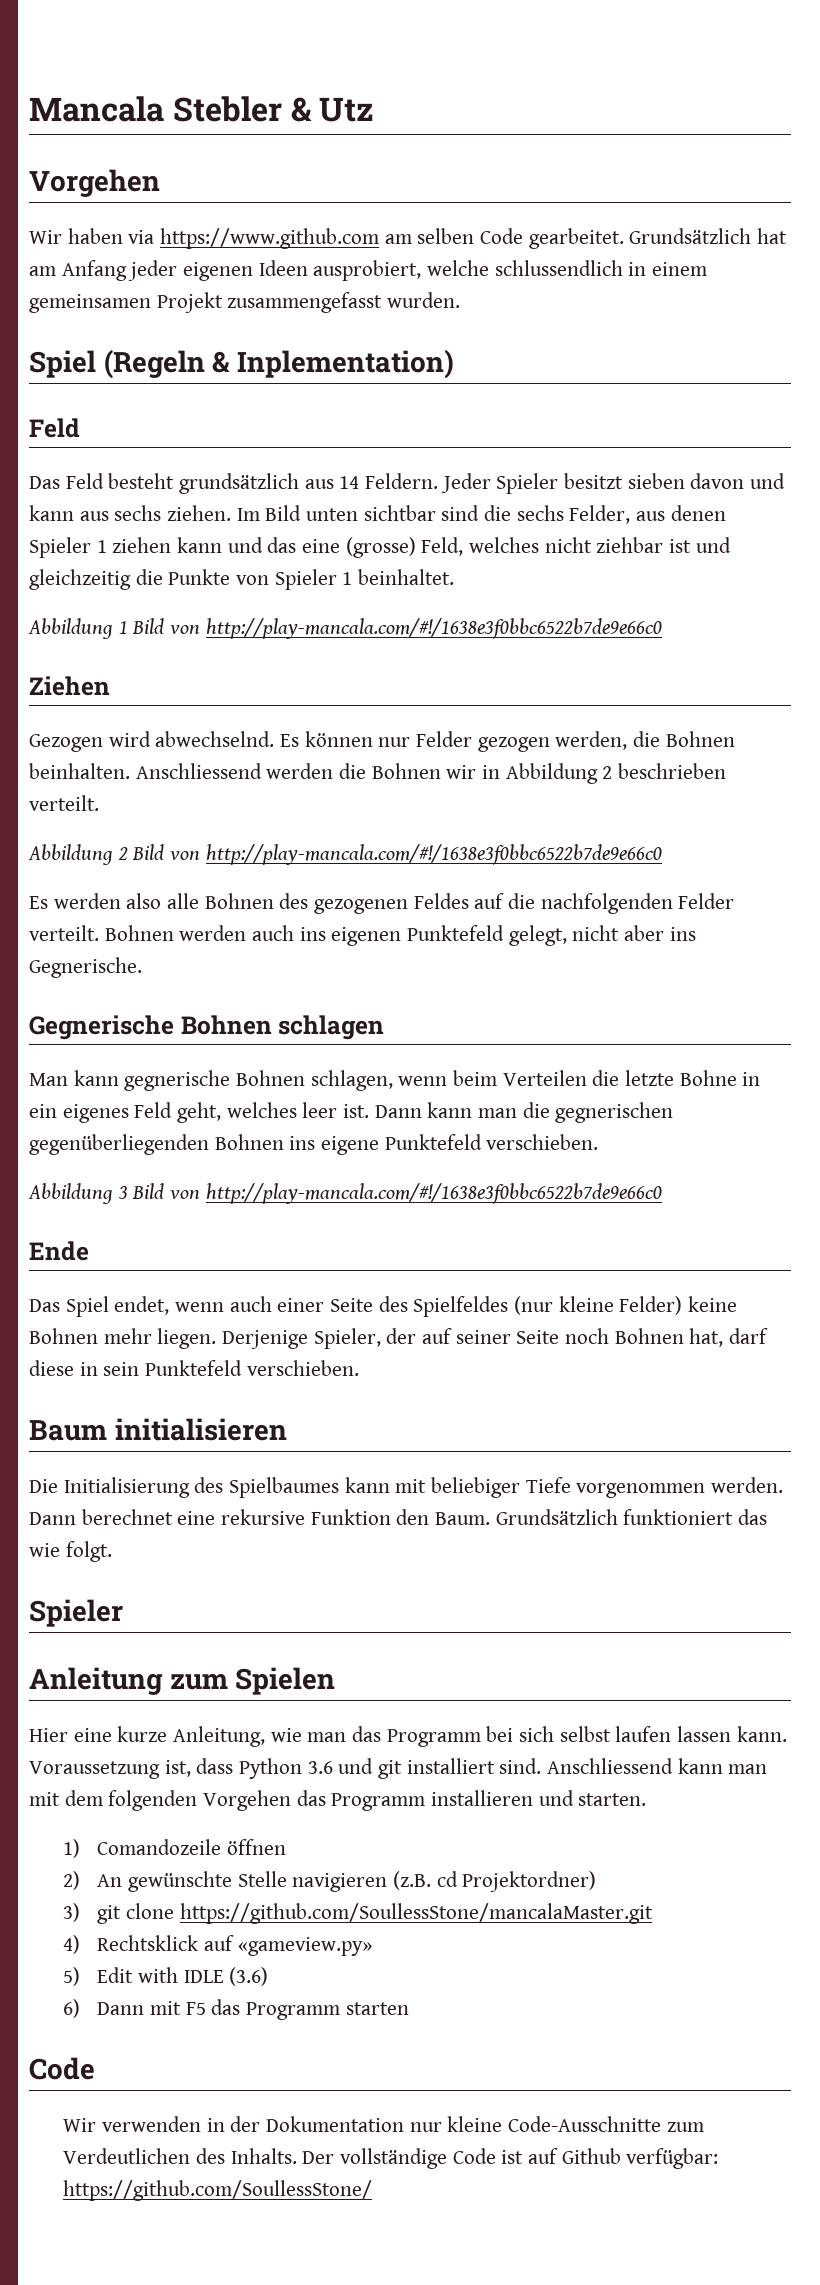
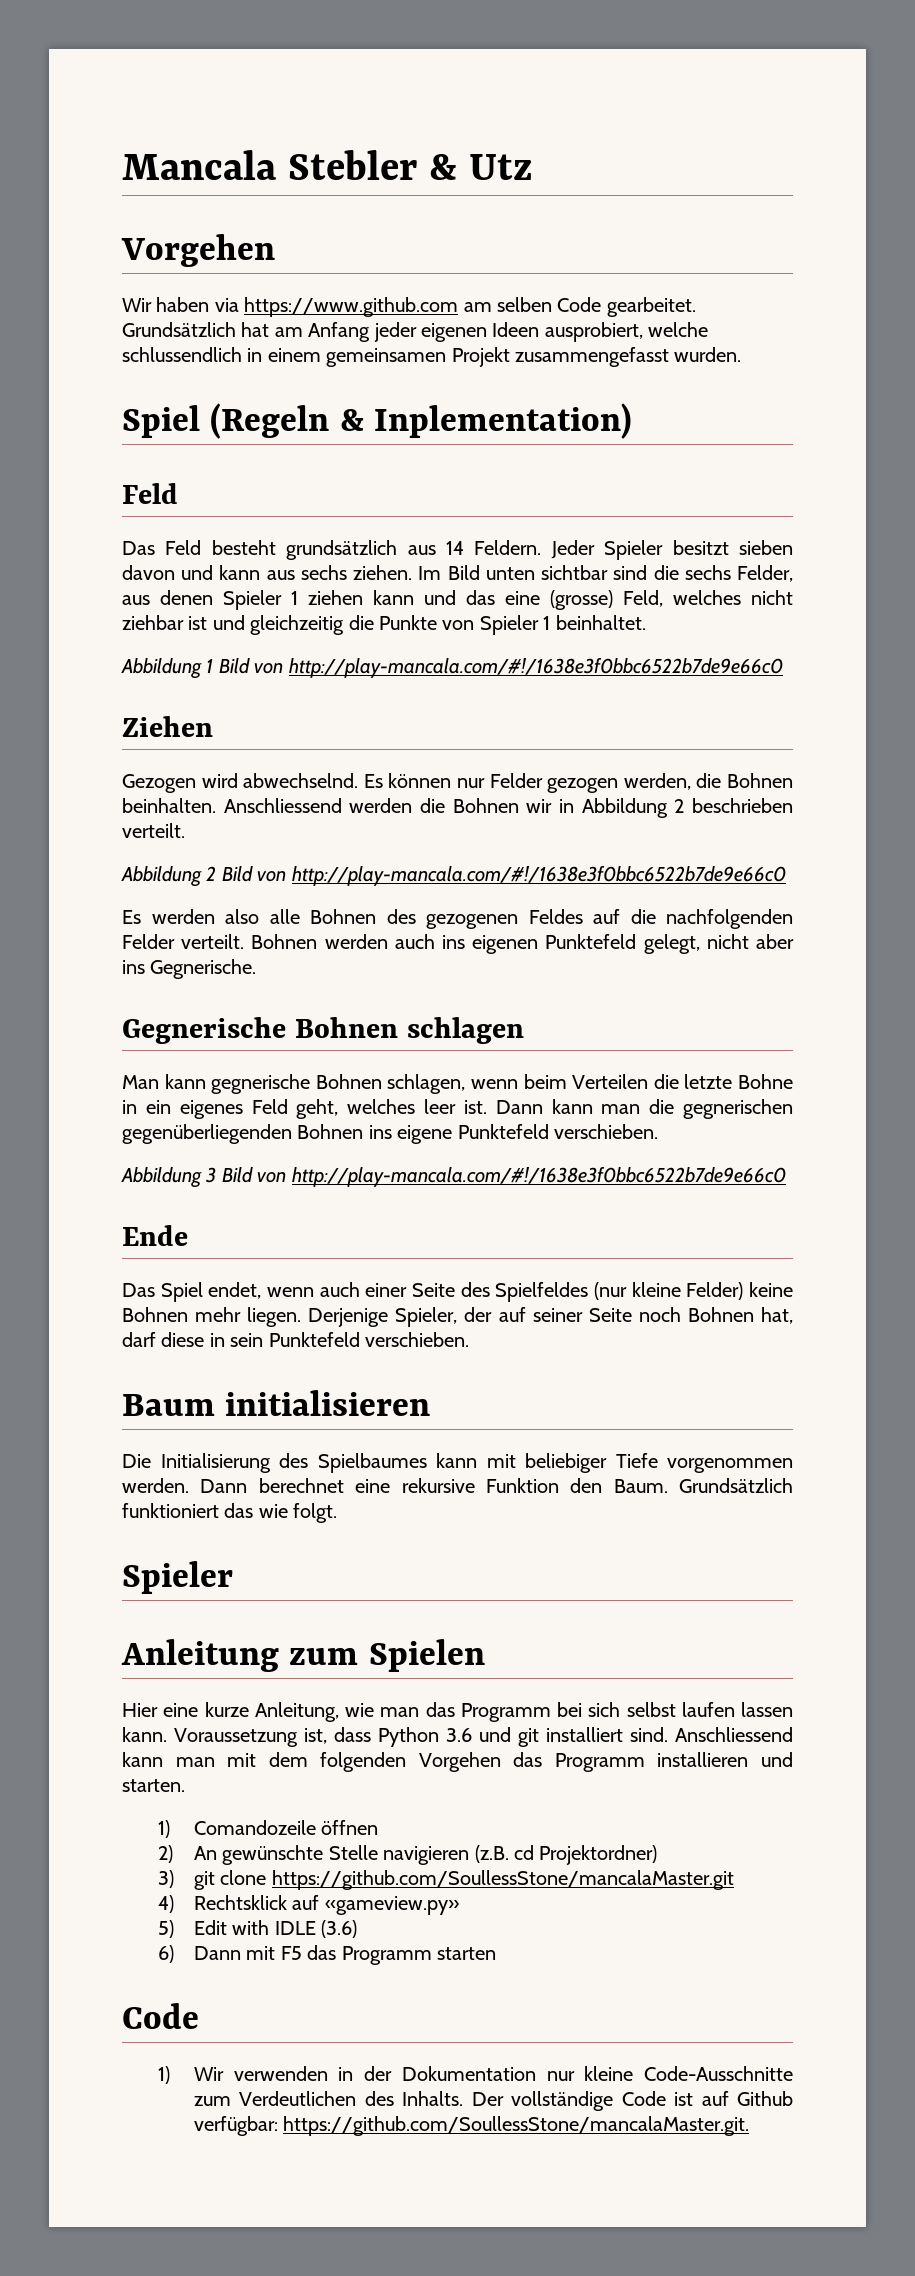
(95, 2068) none -> [157,2066,170,2084] 1)
[63,2180,373,2201] https://github.com/SoullessStone/ -> [283,2116,750,2136] https://github.com/SoullessStone/mancalaMaster.git.

